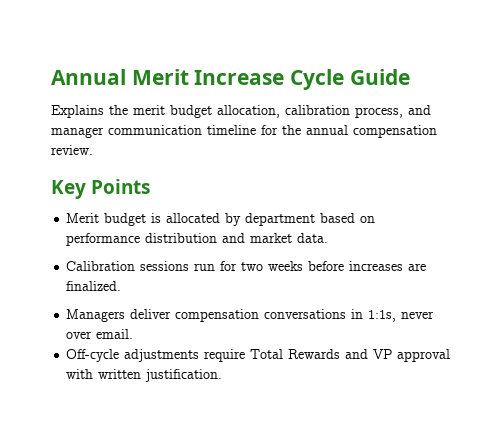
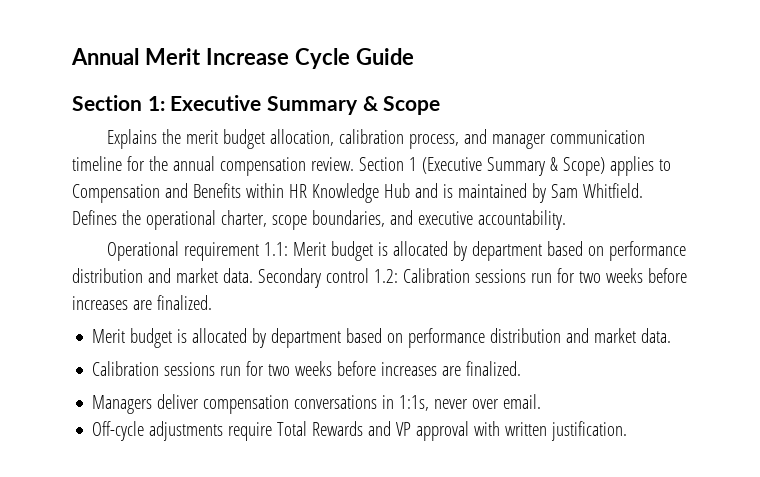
(410, 77) none -> [72,95,441,115] // Section 1: Executive Summary & Scope
[51,179,151,199] // Key Points -> [358,156,671,176] [72,183,643,203] [72,210,566,230] [106,241,686,261] [72,268,687,288] [72,295,212,310] Section 1 (Executive Summary & Scope) applies to Compensation and Benefits within HR Knowledge Hub and is maintained by Sam Whitfield. Defines the operational charter, scope boundaries, and executive accountability. // Operational requirement 1.1: Merit budget is allocated by department based on performance distribution and market data. Secondary control 1.2: Calibration sessions run for two weeks before increases are finalized.

